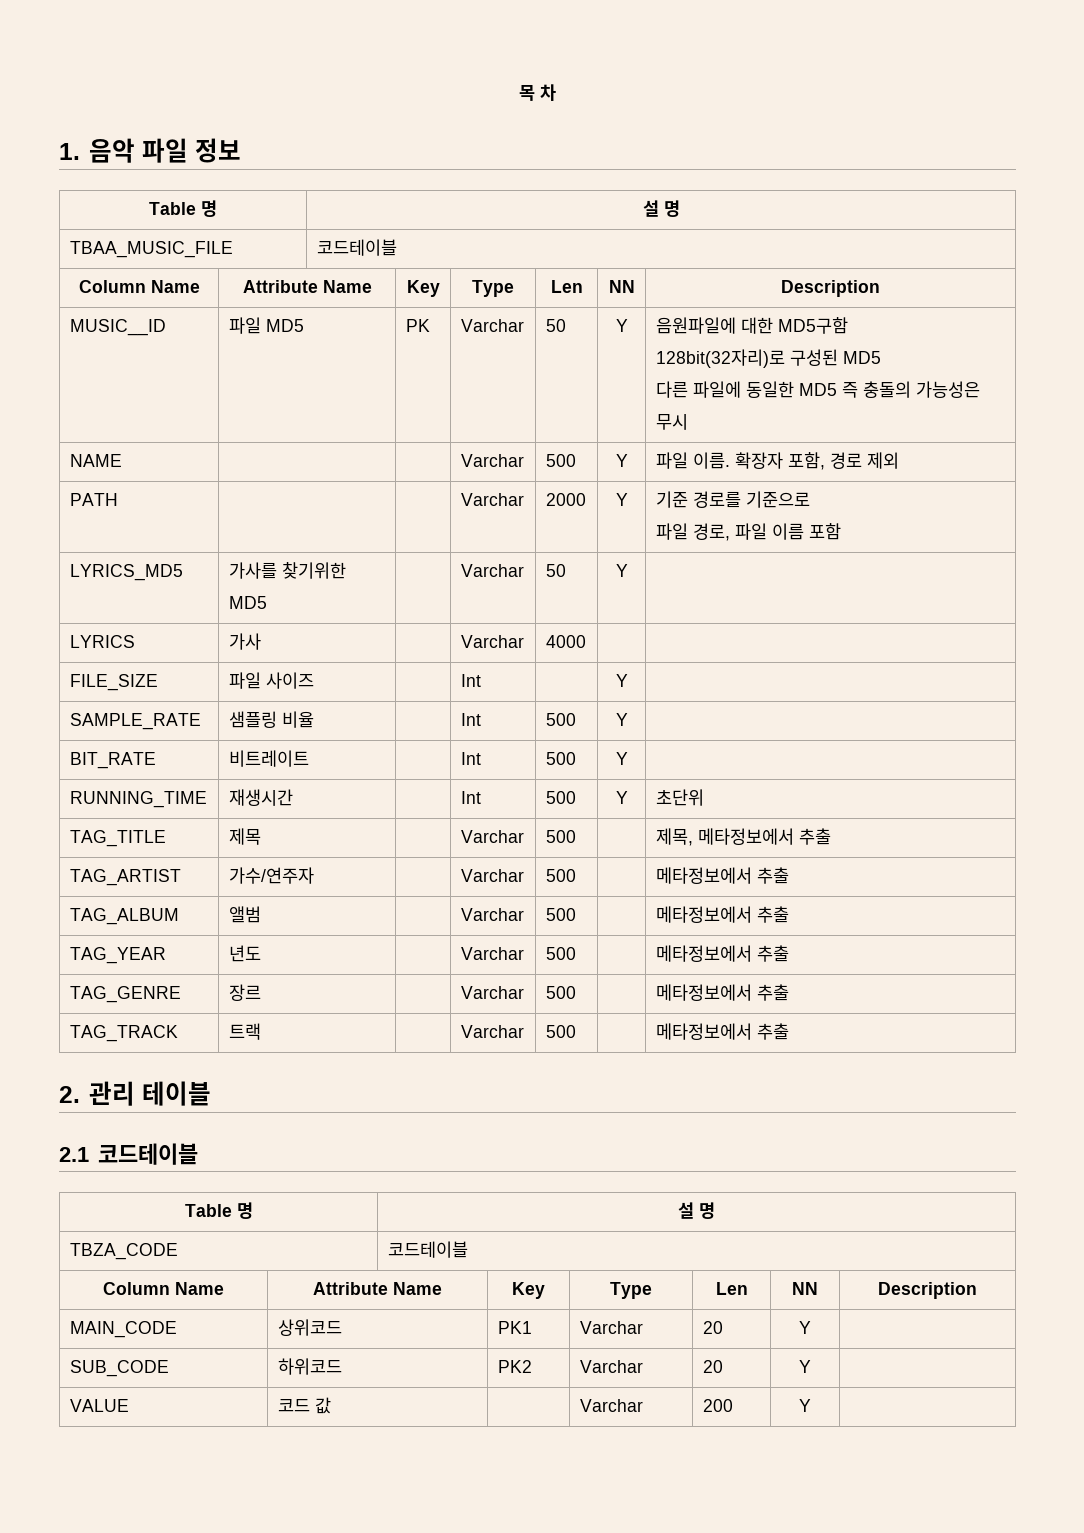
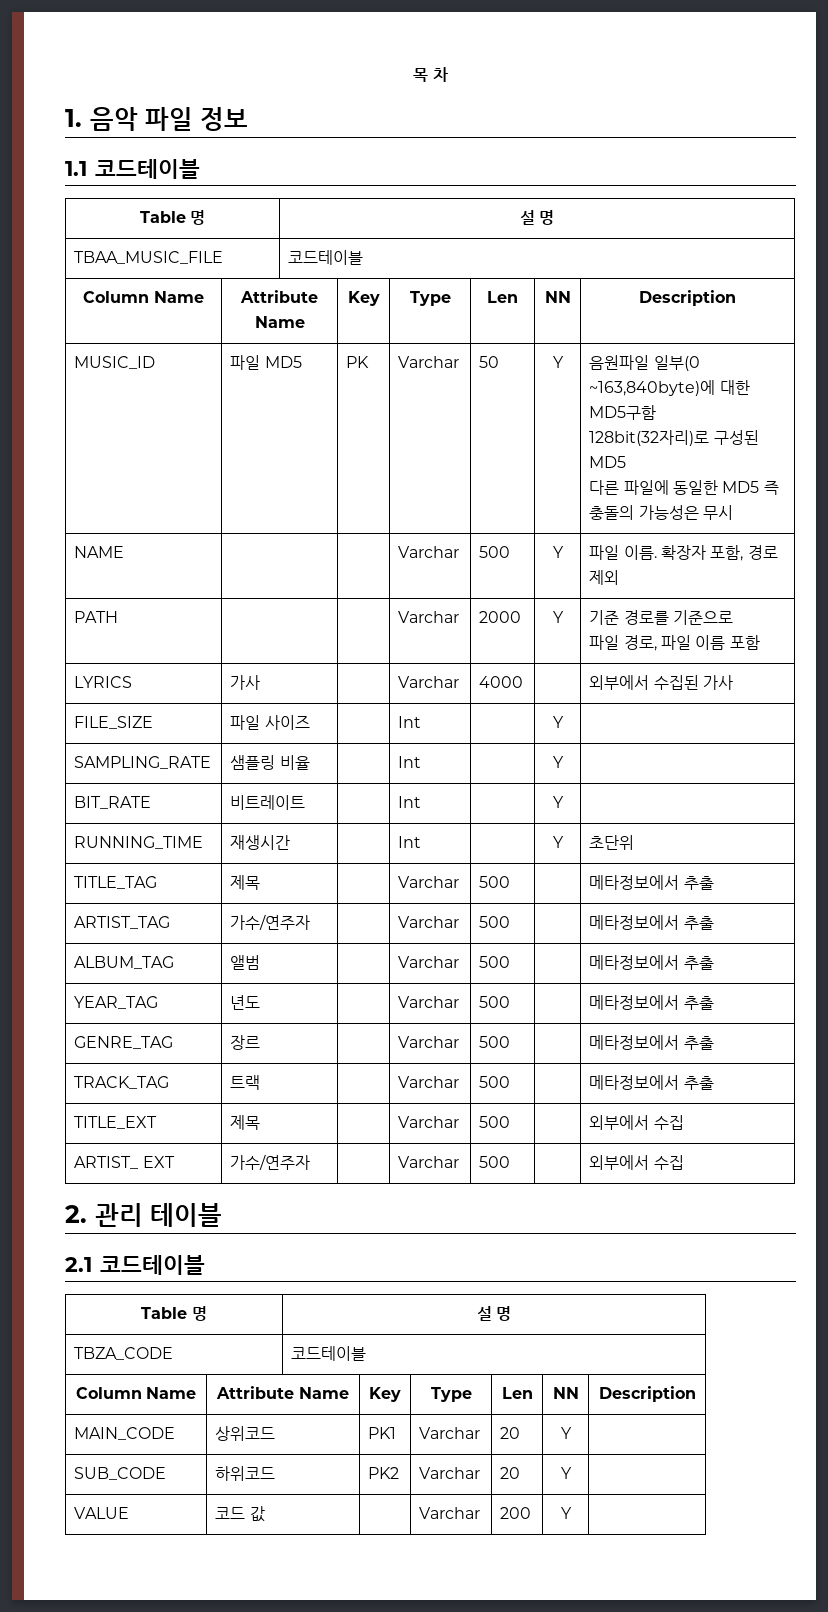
(241, 150) none -> [65,159,200,179] // 1.1 코드테이블
[69,319,166,336] MUSIC__ID -> [74,356,156,369] MUSIC_ID
[655,317,736,334] 음원파일에 -> [589,355,700,371] [589,380,716,396] 음원파일 일부(0 ~163,840byte)에
[69,564,183,581] [228,562,346,579] [228,596,267,609] [460,564,524,577] [545,564,566,577] [615,564,628,577] // LYRICS_MD5 | 가사를 찾기위한 MD5 | | Varchar | 50 | Y | -> (760, 642) none
(586, 641) none -> [589,675,734,690] 외부에서 수집된 가사
[69,713,201,730] SAMPLE_RATE -> [74,756,212,769] SAMPLING_RATE
[545,713,576,726] 500 -> (422, 762) none
[545,752,576,765] 500 -> (422, 802) none
[545,791,576,804] 500 -> (422, 842) none
[69,830,166,847] [228,828,261,845] [460,830,524,843] [545,830,576,843] [655,828,831,846] [69,869,181,886] TAG_TITLE | 제목 | | Varchar | 500 | | 제목, 메타정보에서 추출 // TAG_ARTIST -> [74,876,158,889] [230,875,261,890] [398,876,460,888] [479,876,511,888] [589,875,714,890] [74,916,171,929] TITLE_TAG | 제목 | | Varchar | 500 | | 메타정보에서 추출 // ARTIST_TAG
[69,908,179,925] TAG_ALBUM -> [74,956,175,969] ALBUM_TAG
[69,947,166,964] TAG_YEAR -> [74,996,159,1009] YEAR_TAG
[69,986,181,1003] TAG_GENRE -> [74,1036,174,1049] GENRE_TAG
[69,1025,178,1042] TAG_TRACK -> [74,1076,170,1089] TRACK_TAG
(789, 1031) none -> [74,1116,158,1129] [230,1115,261,1130] [398,1116,460,1128] [479,1116,511,1128] [589,1115,684,1130] [74,1156,175,1169] [230,1154,311,1170] [398,1156,460,1168] [479,1156,511,1168] [589,1155,684,1170] // TITLE_EXT | 제목 | | Varchar | 500 | | 외부에서 수집 // ARTIST_ EXT | 가수/연주자 | | Varchar | 500 | | 외부에서 수집

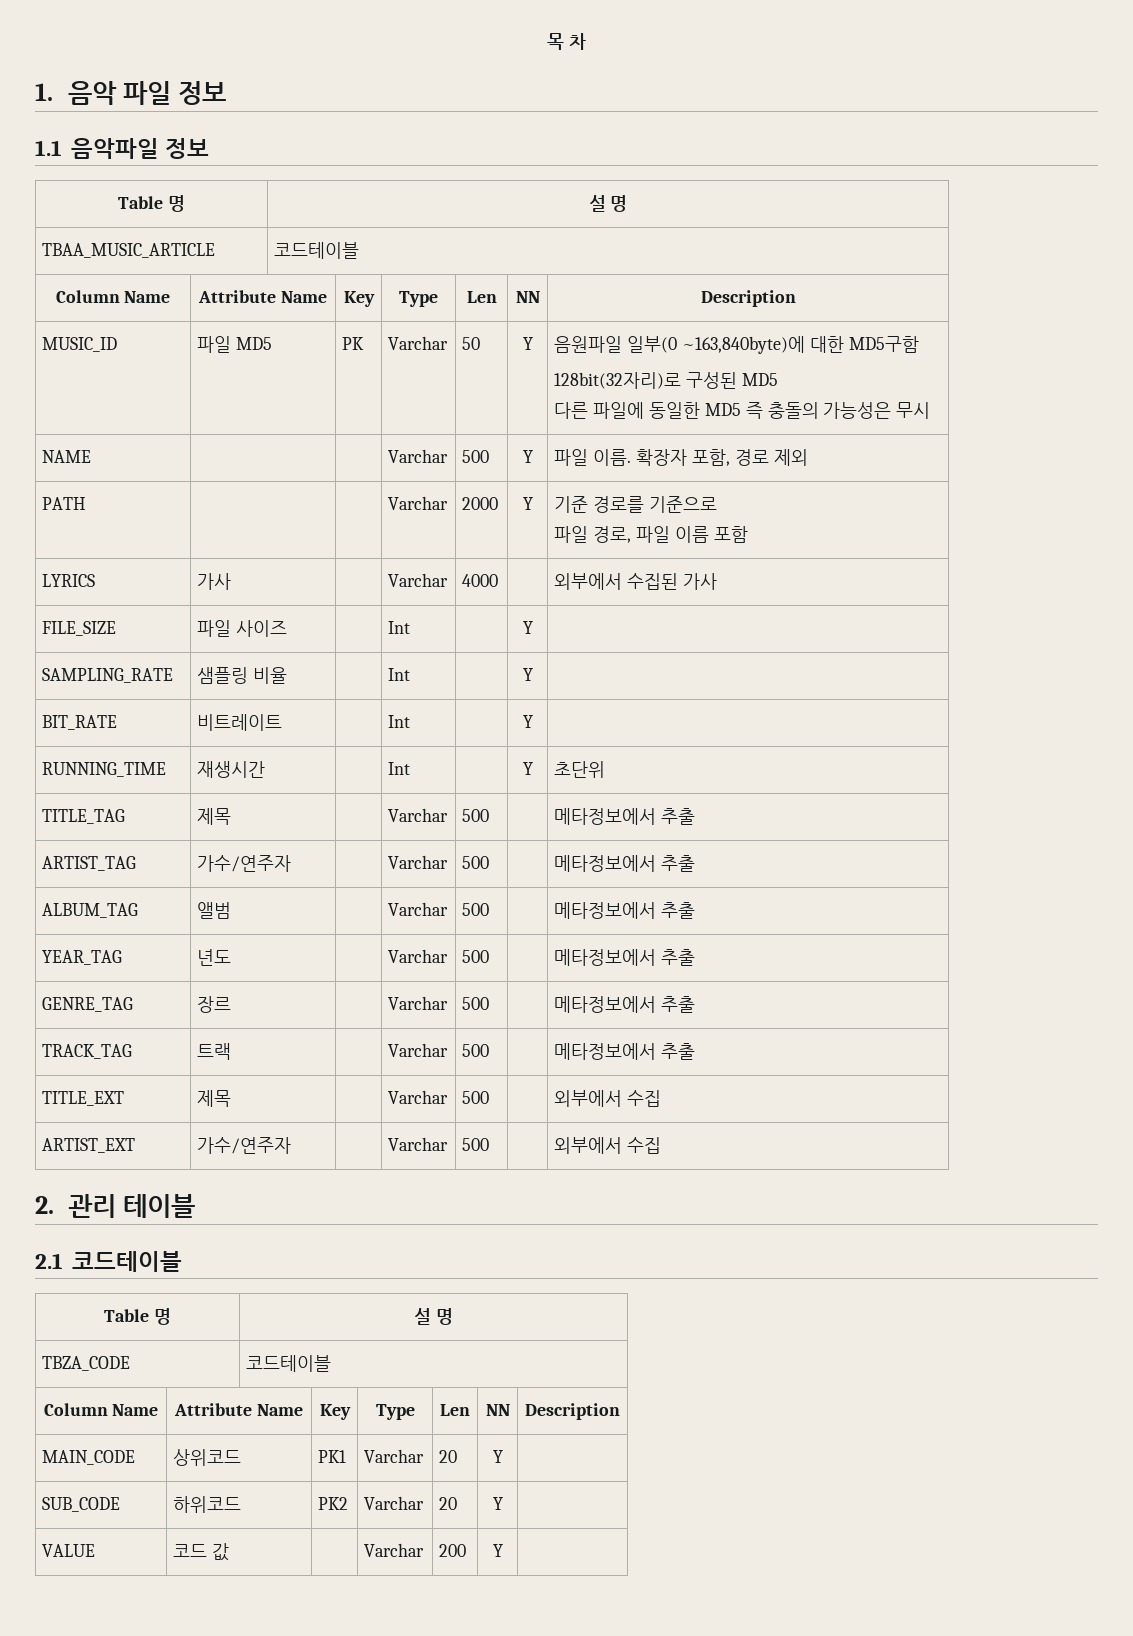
[95,159,200,179] [139,210,206,225] [519,210,555,225] [74,251,224,264] 코드테이블 // Table 명 | 설 명 // TBAA_MUSIC_FILE -> [71,138,210,159] [118,195,185,212] [588,195,628,212] [42,243,216,258] 음악파일 정보 // Table 명 | 설 명 // TBAA_MUSIC_ARTICLE
[74,1156,175,1169] ARTIST_ EXT -> [42,1138,136,1153] ARTIST_EXT

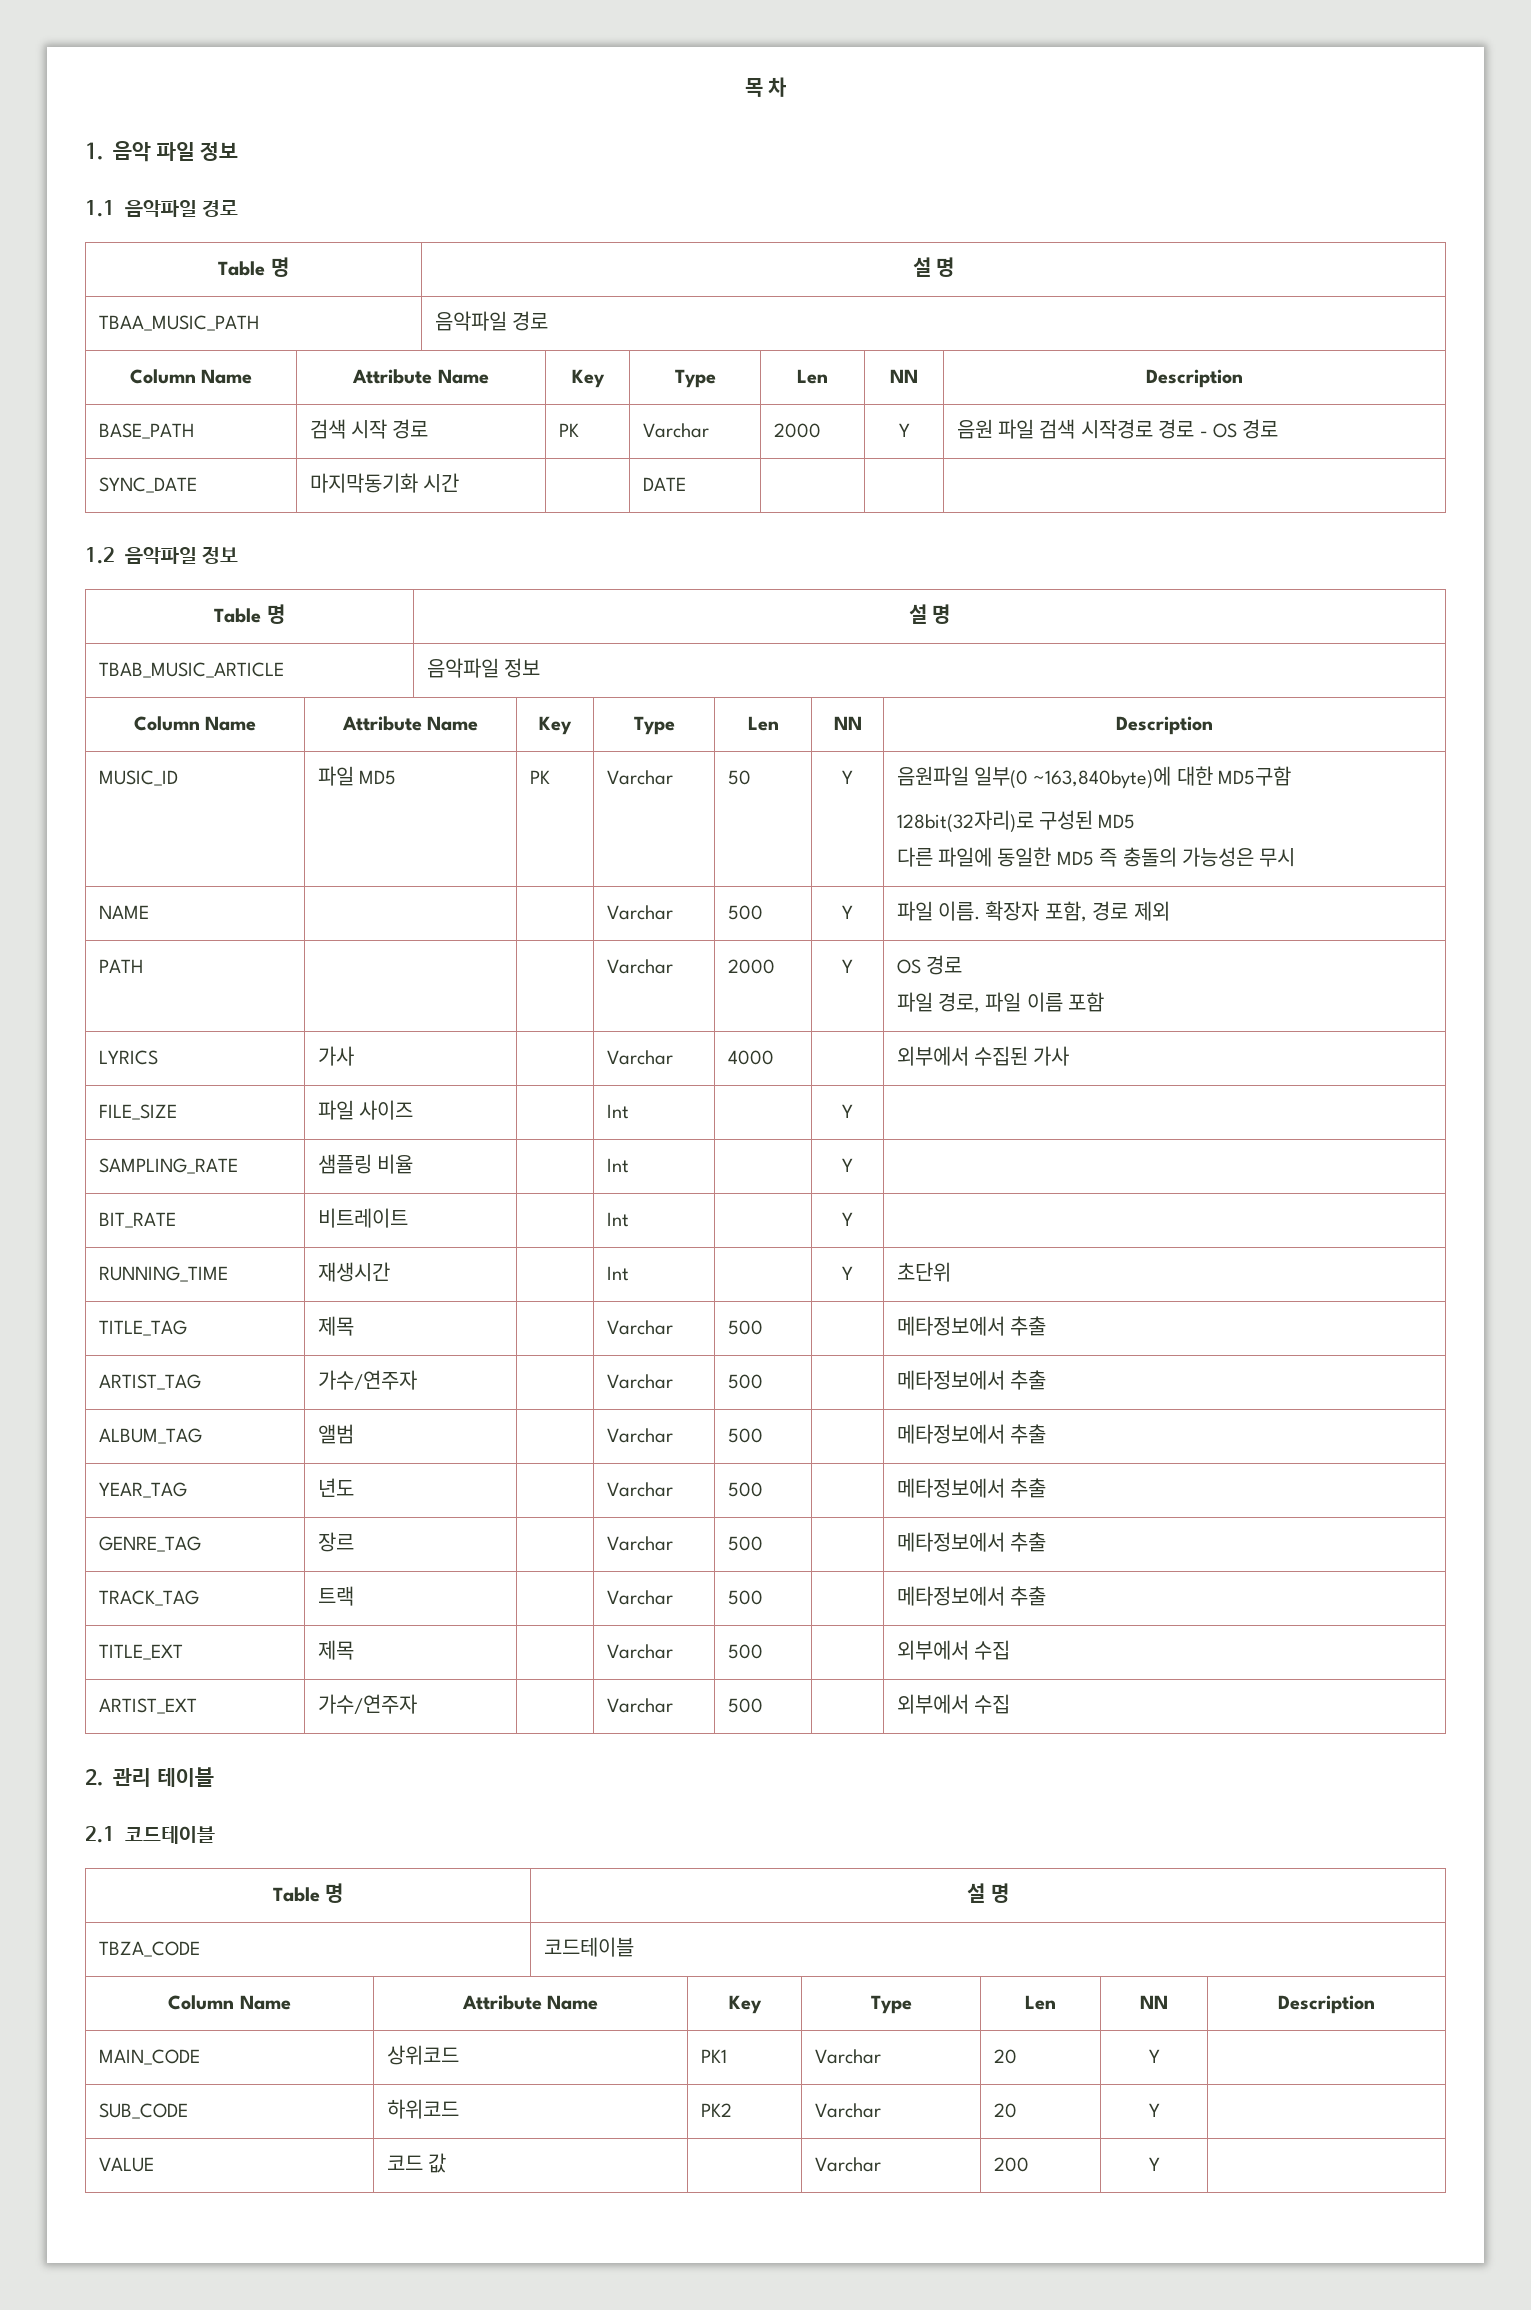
(159, 148) none -> [202,200,239,217] [218,257,289,277] [912,257,955,277] [98,315,259,331] [434,311,549,331] [129,369,253,384] [352,369,489,384] [571,369,605,388] [674,369,716,388] [797,369,828,384] [890,369,918,383] [1146,369,1243,388] [98,423,194,439] [309,419,429,439] [558,423,579,437] [642,423,709,438] [773,423,821,438] [898,423,910,437] [956,419,1279,439] [98,477,197,493] [309,473,460,493] [642,477,686,491] [85,547,197,564] 경로 // Table 명 | 설 명 // TBAA_MUSIC_PATH | 음악파일 경로 // Column Name | Attribute Name | Key | Type | Len | NN | Description // BASE_PATH | 검색 시작 경로 | PK | Varchar | 2000 | Y | 음원 파일 검색 시작경로 경로 - OS 경로 // SYNC_DATE | 마지막동기화 시간 | | DATE | | | // 1.2 음악파일
[42,243,216,258] [274,242,360,259] TBAA_MUSIC_ARTICLE | 코드테이블 -> [98,662,284,678] [426,658,541,678] TBAB_MUSIC_ARTICLE | 음악파일 정보
[554,496,718,513] 기준 경로를 기준으로 -> [896,955,963,975] OS 경로

